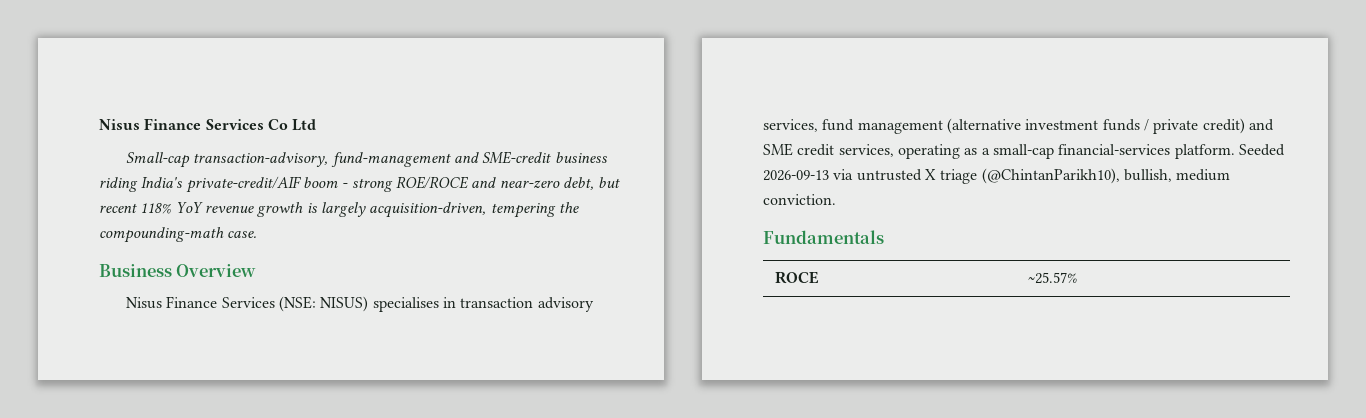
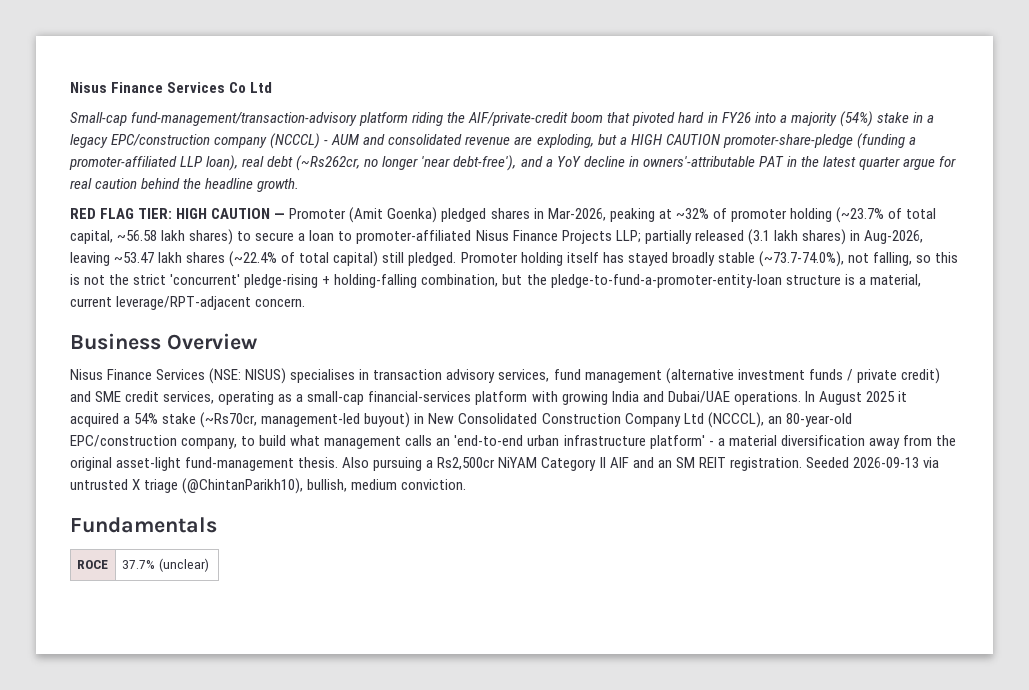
[193,151,608,167] [99,176,621,193] [99,202,579,218] [99,227,258,243] transaction-advisory, fund-management and SME-credit business riding India's private-credit/AIF boom - strong ROE/ROCE and near-zero debt, but recent 118% YoY revenue growth is largely acquisition-driven, tempering the compounding-math case. -> [131,111,934,127] [70,133,916,149] [69,155,957,171] [70,178,300,192] [70,207,937,223] [70,229,923,245] [70,251,959,267] [70,274,921,288] [70,296,306,310] fund-management/transaction-advisory platform riding the AIF/private-credit boom that pivoted hard in FY26 into a majority (54%) stake in a legacy EPC/construction company (NCCCL) - AUM and consolidated revenue are exploding, but a HIGH CAUTION promoter-share-pledge (funding a promoter-affiliated LLP loan), real debt (~Rs262cr, no longer 'near debt-free'), and a YoY decline in owners'-attributable PAT in the latest quarter argue for real caution behind the headline growth. // RED FLAG TIER: HIGH CAUTION — Promoter (Amit Goenka) pledged shares in Mar-2026, peaking at ~32% of promoter holding (~23.7% of total capital, ~56.58 lakh shares) to secure a loan to promoter-affiliated Nisus Finance Projects LLP; partially released (3.1 lakh shares) in Aug-2026, leaving ~53.47 lakh shares (~22.4% of total capital) still pledged. Promoter holding itself has stayed broadly stable (~73.7-74.0%), not falling, so this is not the strict 'concurrent' pledge-rising + holding-falling combination, but the pledge-to-fund-a-promoter-entity-loan structure is a material, current leverage/RPT-adjacent concern.
[1174,144,1235,159] platform. -> [475,391,907,405] [70,412,852,428] [70,435,956,449] [70,457,802,471] platform with growing India and Dubai/UAE operations. In August 2025 it acquired a 54% stake (~Rs70cr, management-led buyout) in New Consolidated Construction Company Ltd (NCCCL), an 80-year-old EPC/construction company, to build what management calls an 'end-to-end urban infrastructure platform' - a material diversification away from the original asset-light fund-management thesis. Also pursuing a Rs2,500cr NiYAM Category II AIF and an SM REIT registration.
[1028,272,1078,284] ~25.57% -> [121,558,209,572] 37.7% (unclear)

